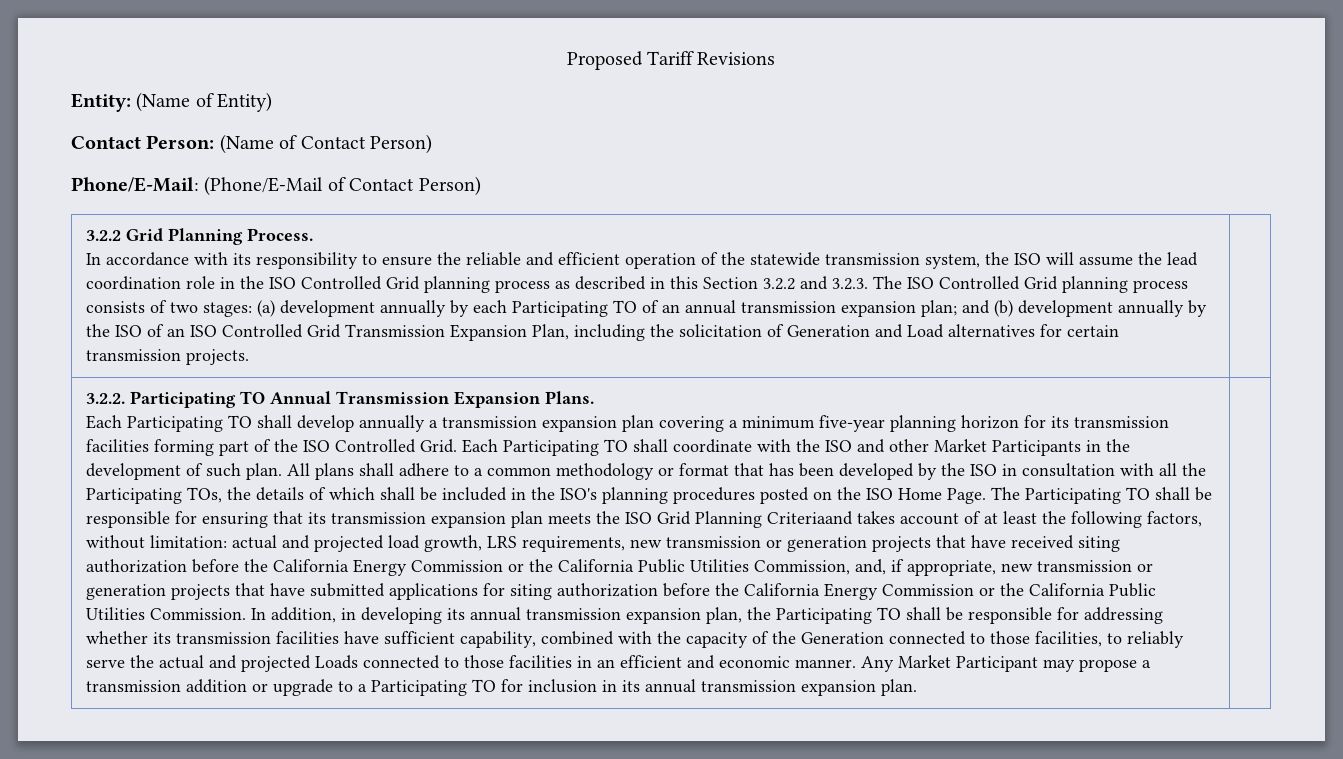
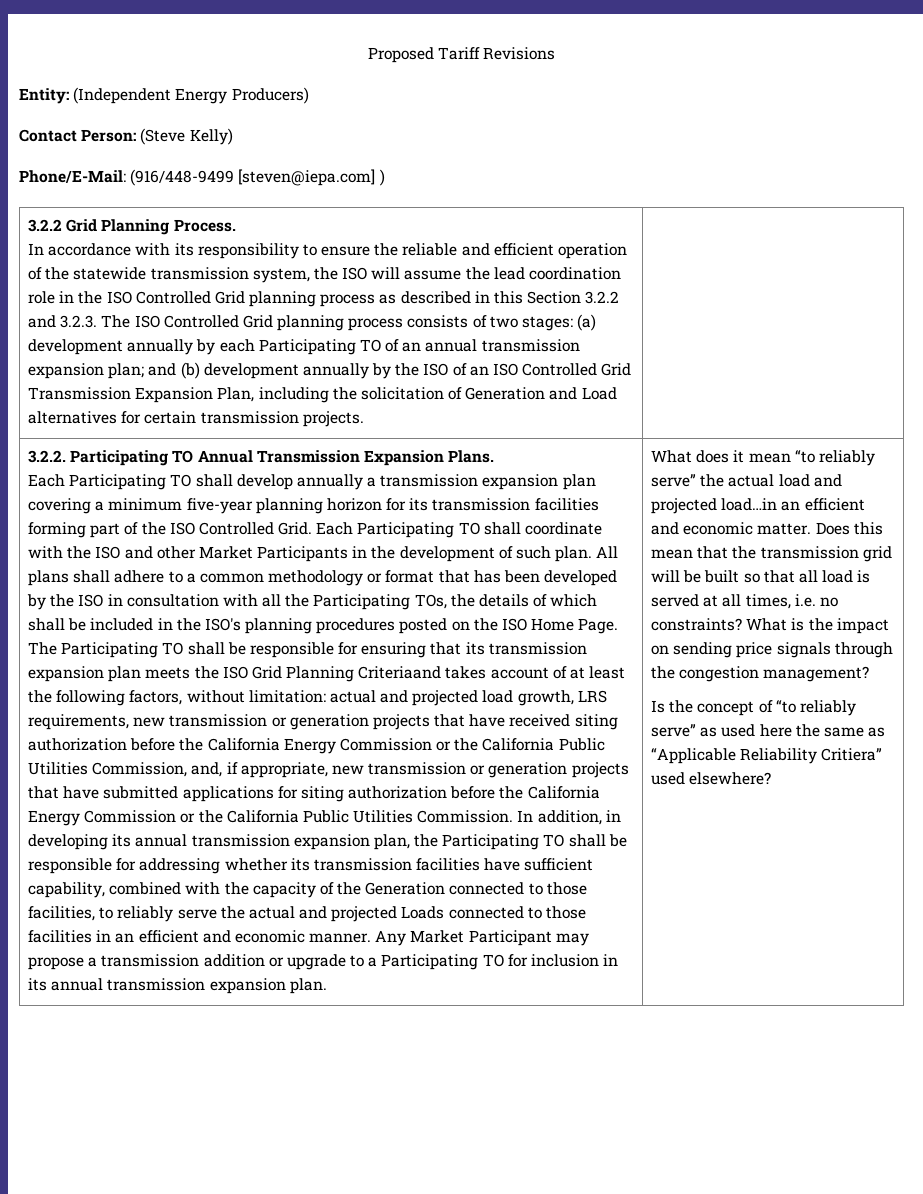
[136,92,273,112] (Name of Entity) -> [73,87,309,104] (Independent Energy Producers)
[219,134,432,154] [71,176,481,196] (Name of Contact Person) // Phone/E-Mail: (Phone/E-Mail of Contact Person) -> [140,128,233,145] [19,169,385,186] (Steve Kelly) // Phone/E-Mail: (916/448-9499 [steven@iepa.com] )
(918, 687) none -> [650,450,875,466] [650,474,842,487] [650,498,865,514] [650,522,883,535] [650,546,892,562] [650,570,871,583] [650,594,838,609] [650,618,889,634] [650,642,893,658] [650,666,870,682] [650,700,856,716] [650,724,886,737] [650,748,883,764] [650,772,772,785] What does it mean “to reliably serve” the actual load and projected load…in an efficient and economic matter. Does this mean that the transmission grid will be built so that all load is served at all times, i.e. no constraints? What is the impact on sending price signals through the congestion management? // Is the concept of “to reliably serve” as used here the same as “Applicable Reliability Critiera” used elsewhere?

